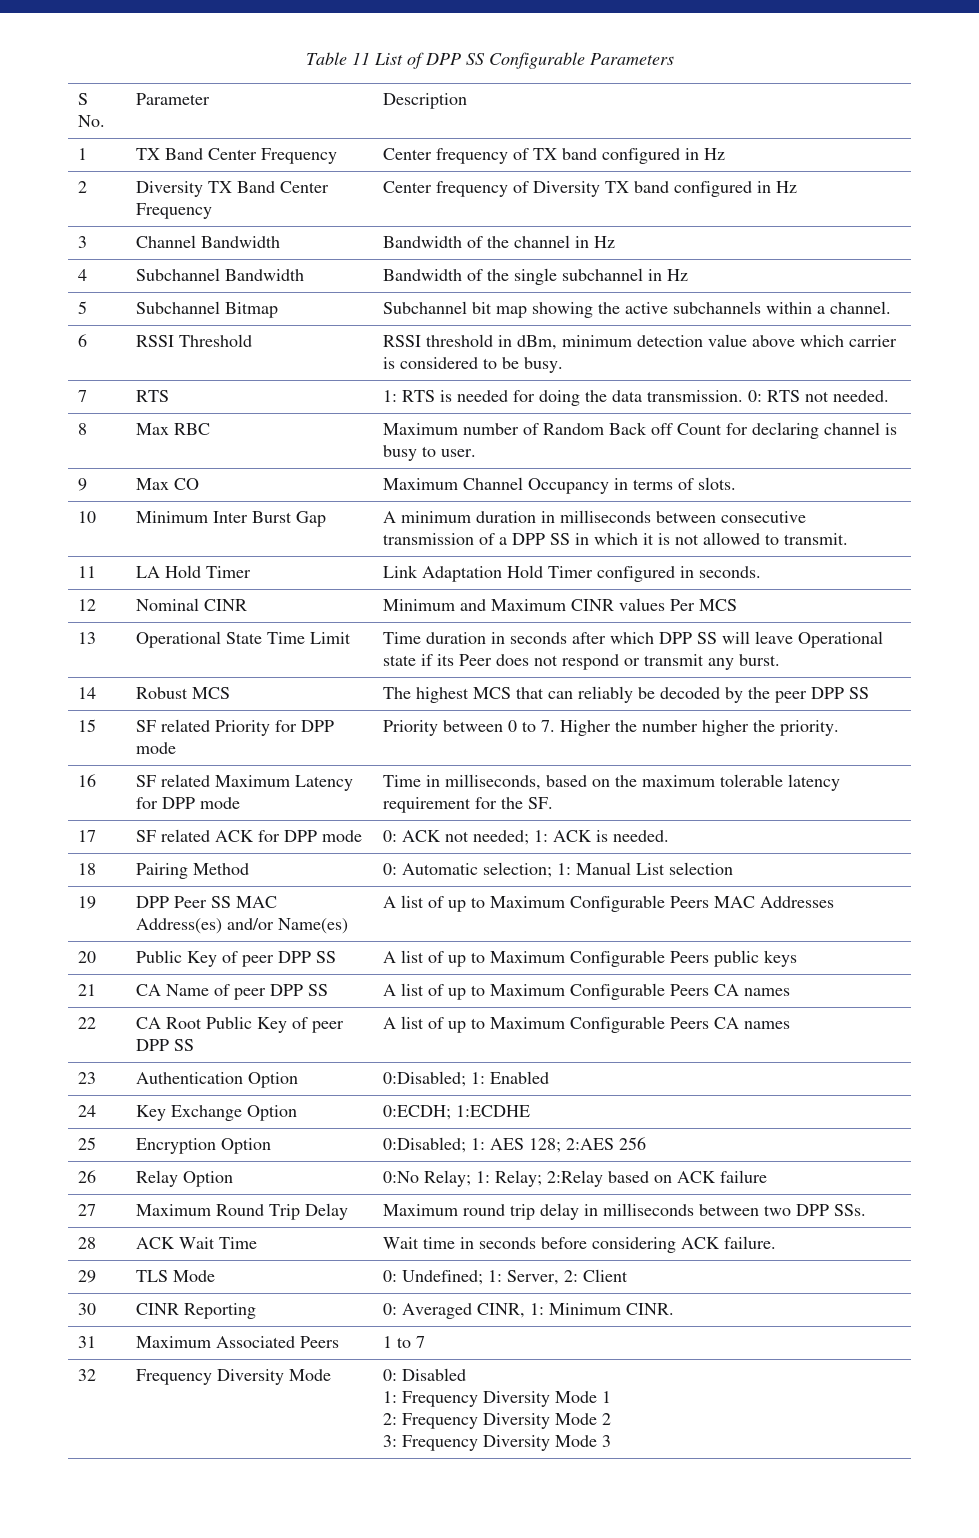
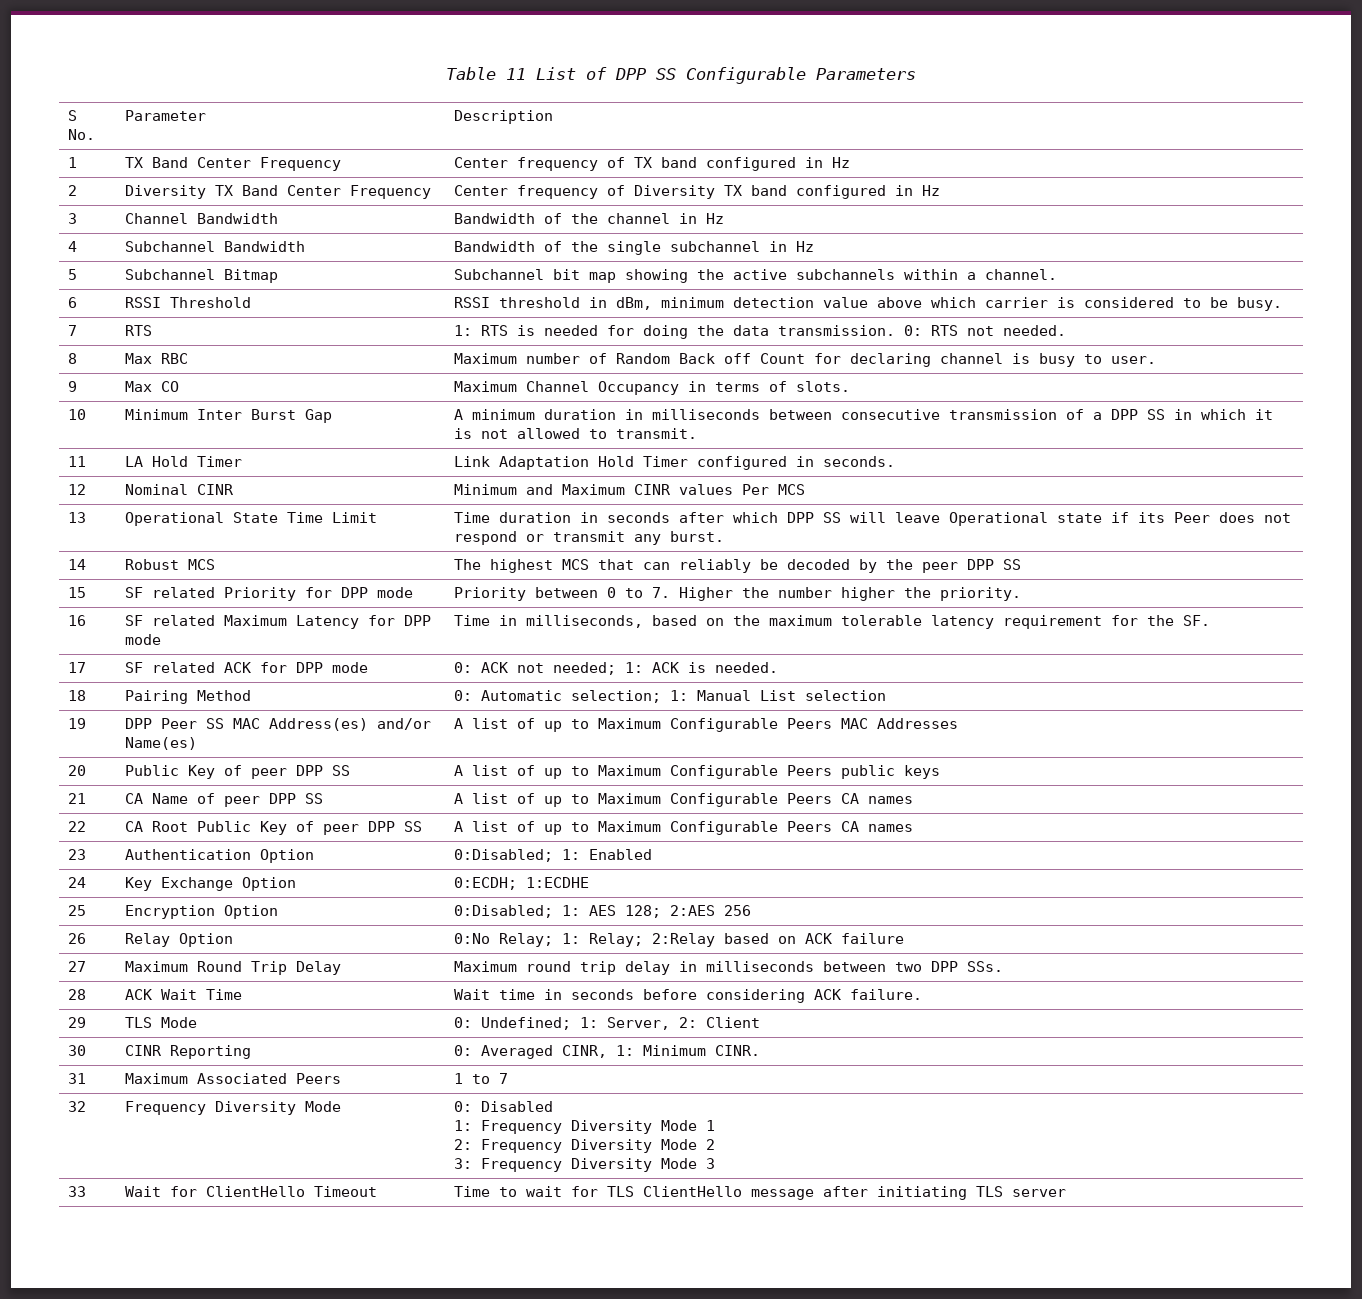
(611, 1441) none -> [67,1186,86,1197] [124,1186,377,1197] [453,1186,1066,1200] // 33 | Wait for ClientHello Timeout | Time to wait for TLS ClientHello message after initiating TLS server

